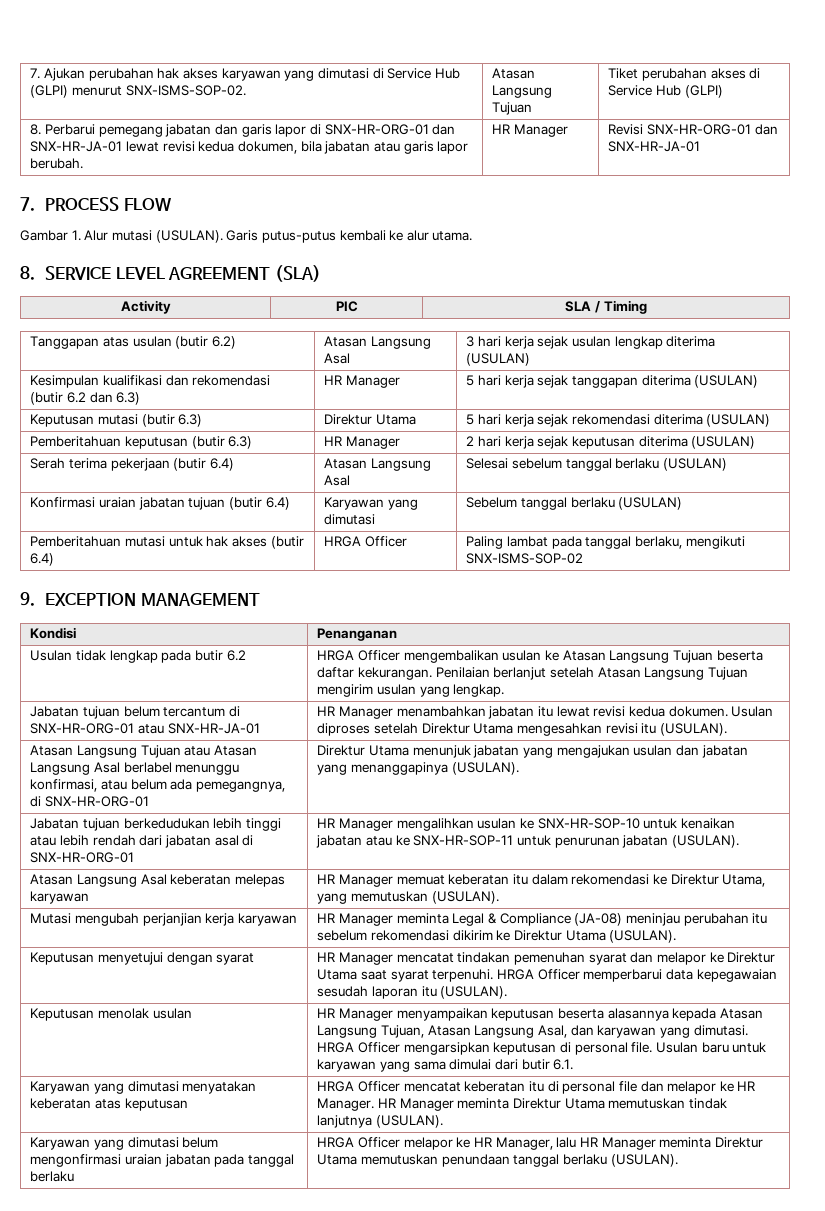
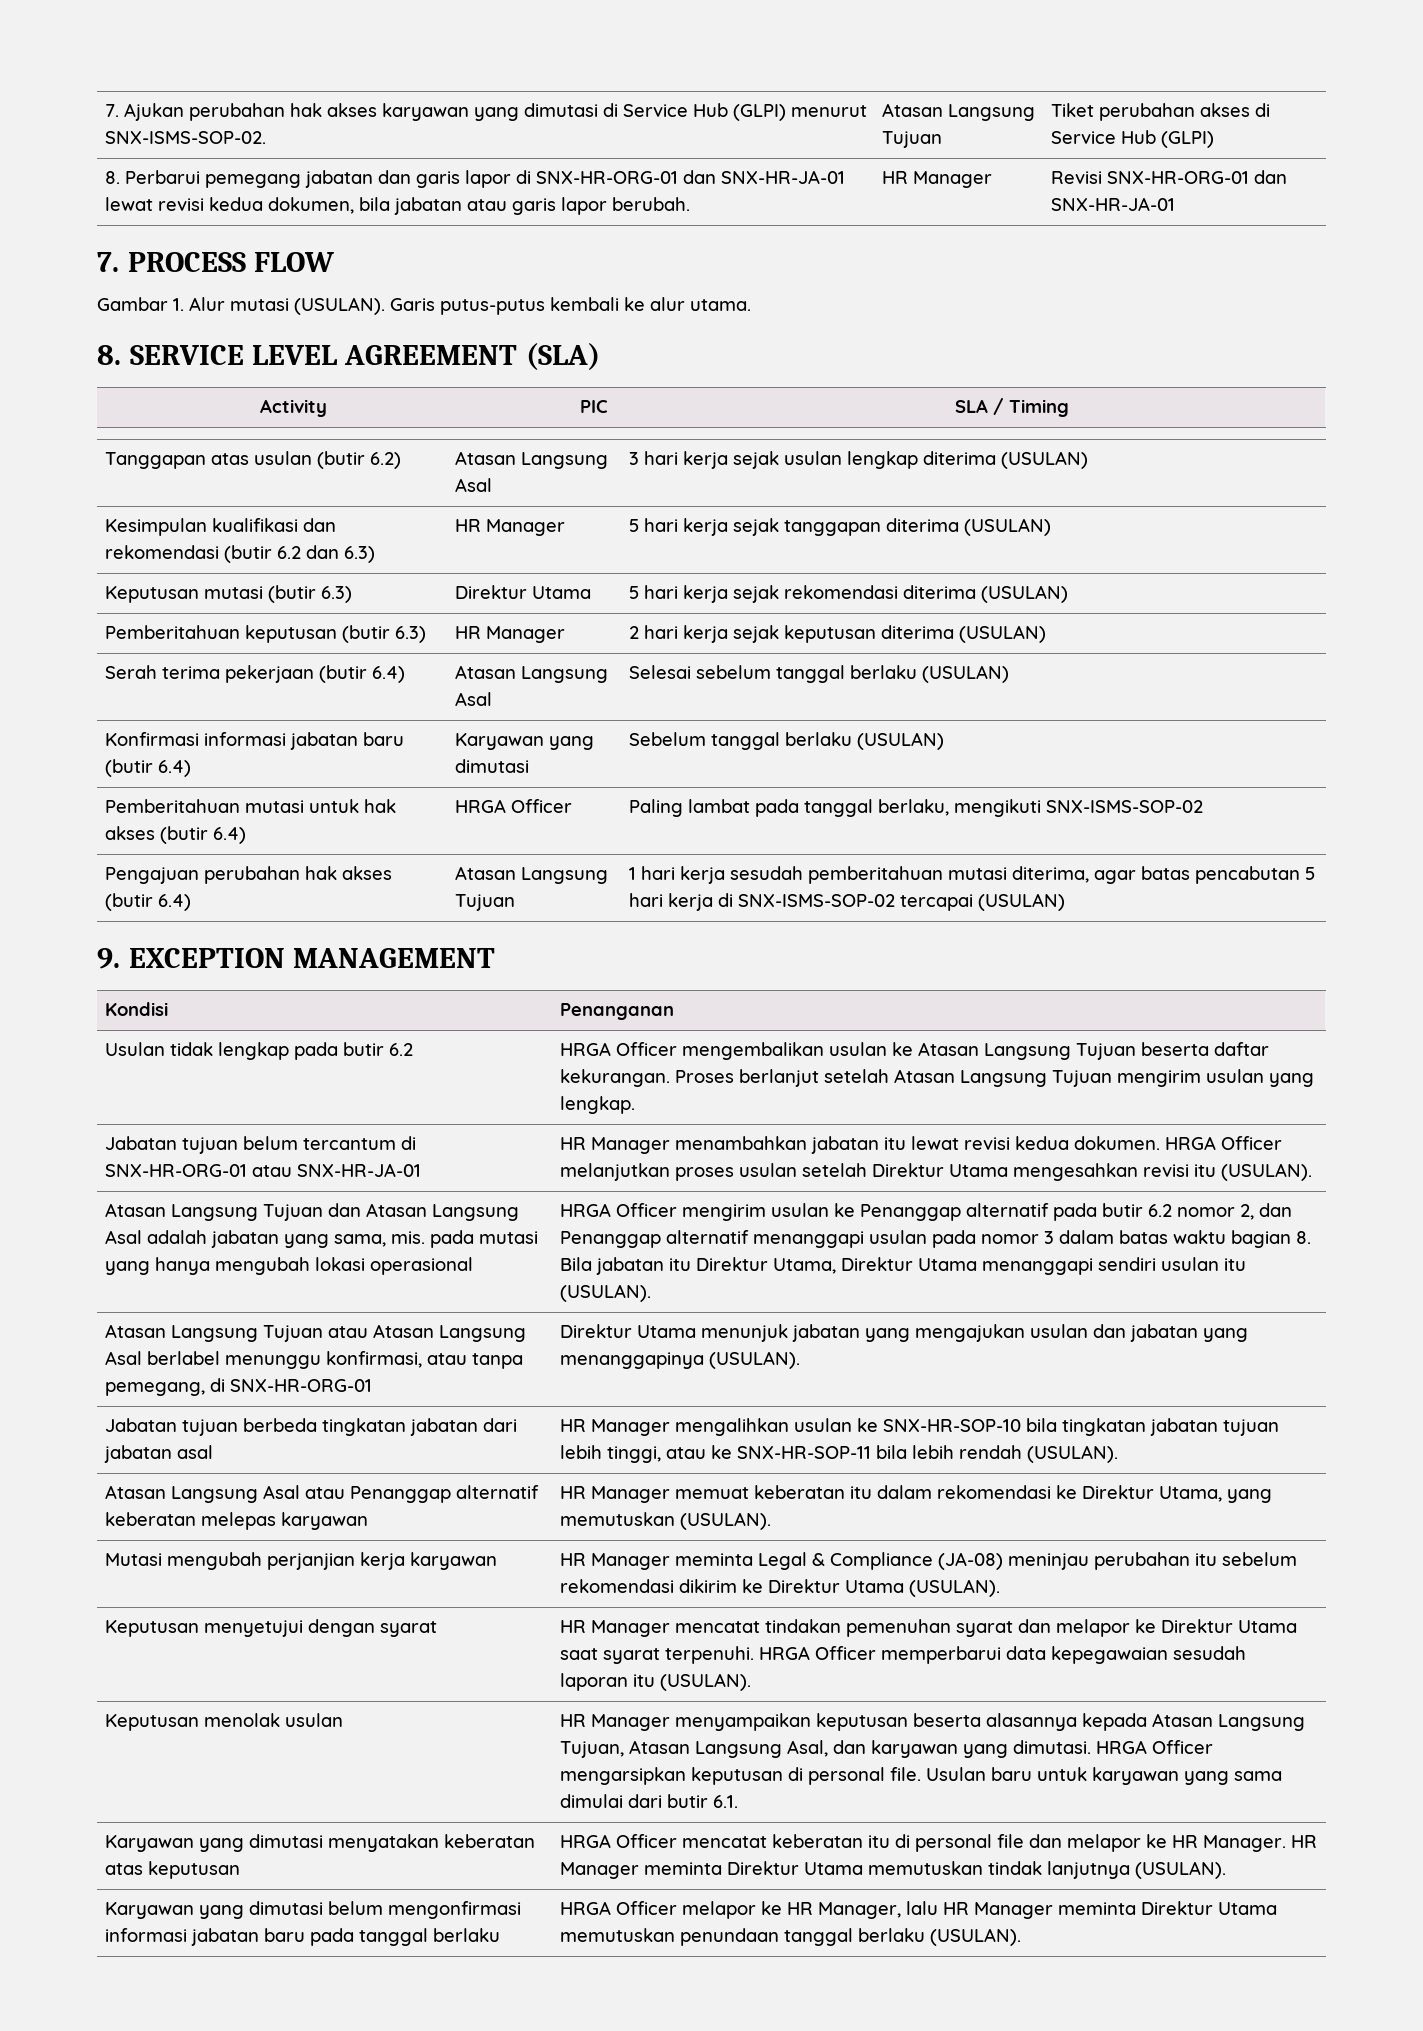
[99,497,226,510] uraian jabatan tujuan -> [203,732,404,750] informasi jabatan baru
(584, 558) none -> [104,866,392,884] [104,893,191,911] [454,866,608,884] [454,894,515,911] [628,866,1315,884] [628,893,1065,911] // Pengajuan perubahan hak akses (butir 6.4) | Atasan Langsung Tujuan | 1 hari kerja sesudah pemberitahuan mutasi diterima, agar batas pencabutan 5 hari kerja di SNX-ISMS-SOP-02 tercapai (USULAN)
[435,667,490,678] Penilaian -> [674,1070,734,1083] Proses
[731,706,774,717] [317,723,371,736] Usulan diproses -> [1164,1136,1282,1150] [559,1163,797,1181] HRGA Officer melanjutkan proses usulan
(727, 729) none -> [104,1203,519,1221] [104,1230,538,1248] [104,1257,473,1275] [559,1203,1292,1221] [559,1230,1311,1248] [559,1257,1246,1275] [559,1284,651,1302] // Atasan Langsung Tujuan dan Atasan Langsung Asal adalah jabatan yang sama, mis. pada mutasi yang hanya mengubah lokasi operasional | HRGA Officer mengirim usulan ke Penanggap alternatif pada butir 6.2 nomor 2, dan Penanggap alternatif menanggapi usulan pada nomor 3 dalam batas waktu bagian 8. Bila jabatan itu Direktur Utama, Direktur Utama menanggapi sendiri usulan itu (USULAN).
[130,779,285,792] belum ada pemegangnya, -> [471,1353,523,1369] [104,1382,205,1396] tanpa pemegang,
[123,818,281,831] [30,835,136,846] berkedudukan lebih tinggi atau lebih rendah -> [242,1418,478,1436] berbeda tingkatan jabatan
[242,835,254,846] [30,852,135,863] di SNX-HR-ORG-01 -> (213, 1452) none
[643,818,735,829] [316,835,669,848] untuk kenaikan jabatan atau ke SNX-HR-SOP-11 untuk penurunan jabatan -> [1025,1418,1279,1436] [559,1445,1022,1463] bila tingkatan jabatan tujuan lebih tinggi, atau ke SNX-HR-SOP-11 bila lebih rendah
(167, 879) none -> [304,1485,539,1503] atau Penanggap alternatif
[125,1154,211,1167] uraian jabatan -> [104,1928,305,1946] informasi jabatan baru

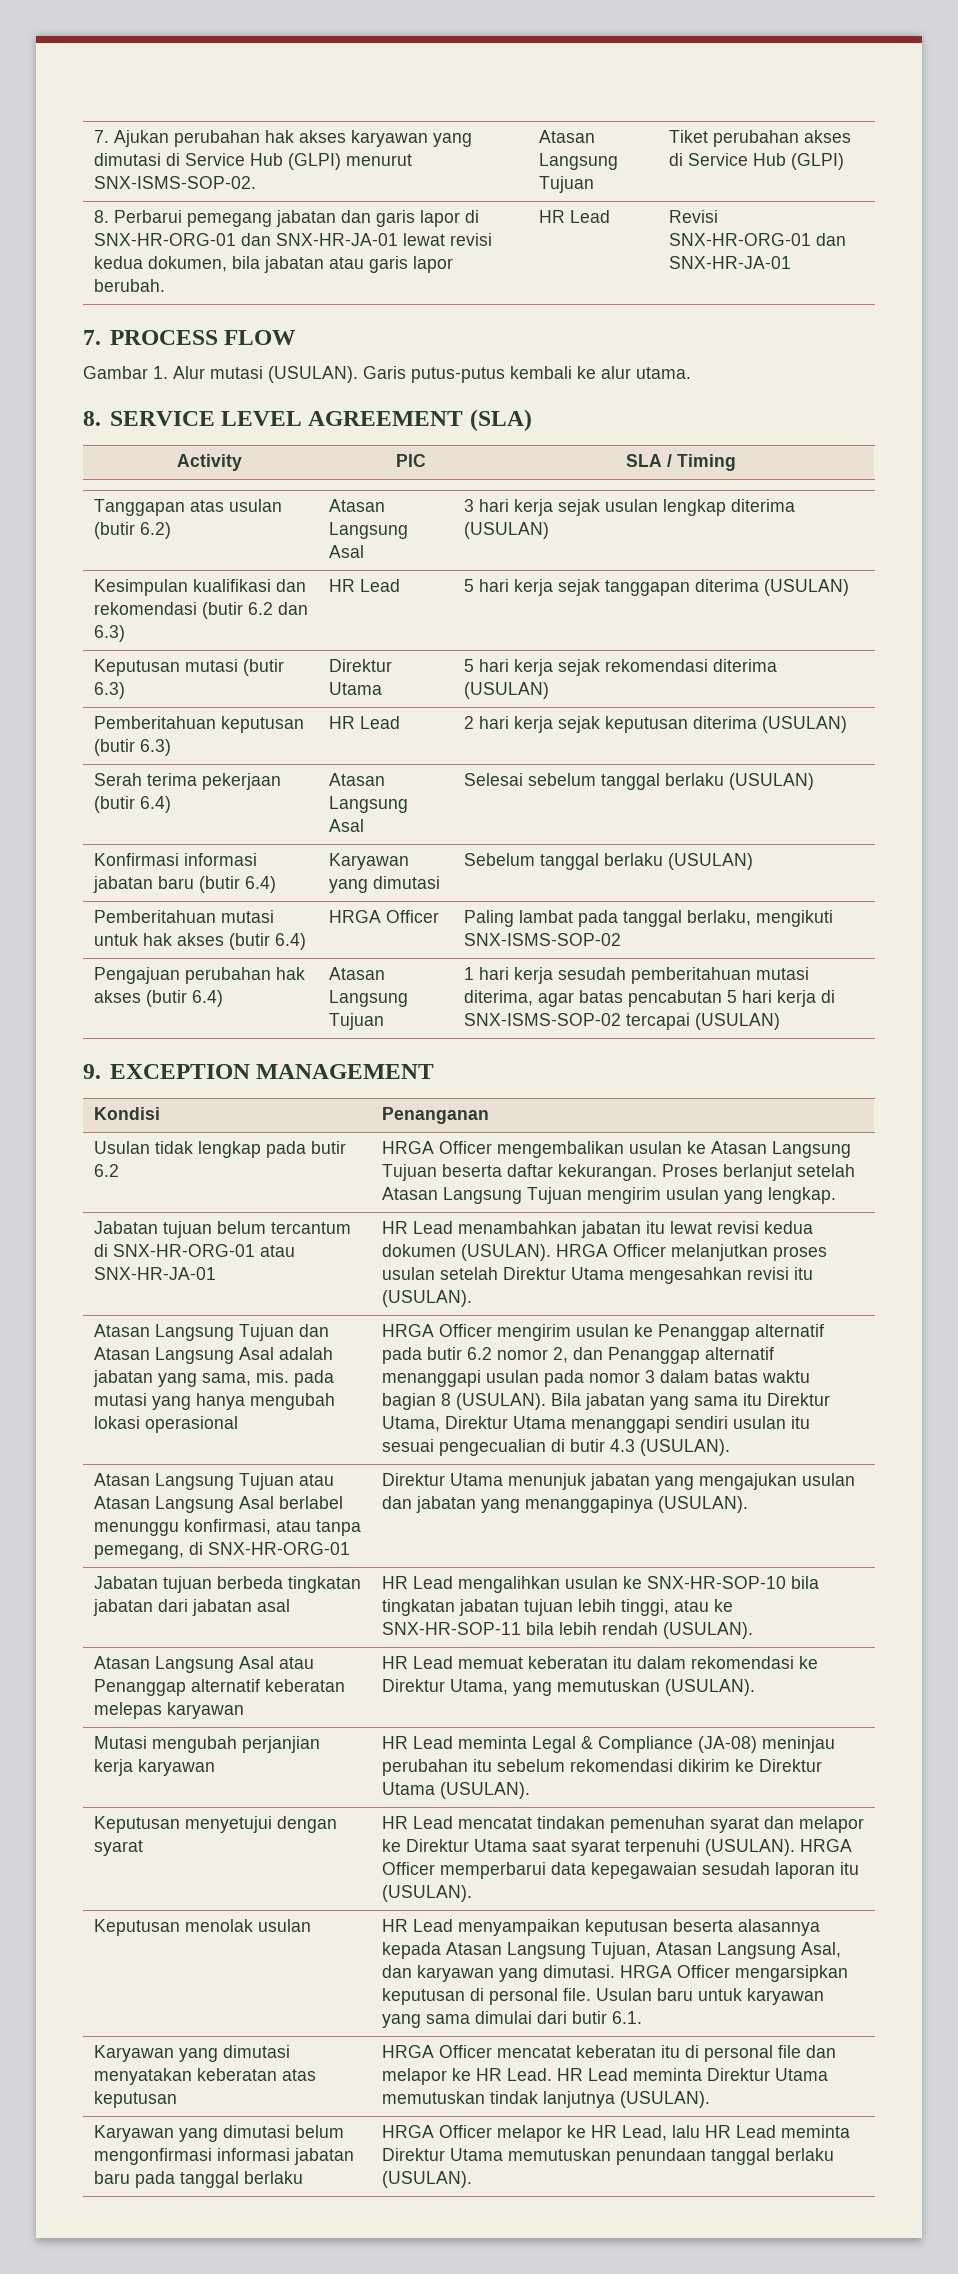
[912,171,992,188] Manager -> [569,210,610,223] Lead
[485,519,565,536] Manager -> [359,579,400,592] Lead
[485,626,565,643] Manager -> [359,716,400,729] Lead
[590,1137,670,1154] Manager -> [412,1221,453,1234] Lead
[1073,1136,1160,1150] dokumen. -> [381,1244,551,1261] dokumen (USULAN).
[1295,1231,1311,1244] [559,1257,664,1275] 8. Bila jabatan -> [440,1393,738,1410] 8 (USULAN). Bila jabatan yang sama
(1246, 1264) none -> [381,1439,635,1456] sesuai pengecualian di butir 4.3
[590,1419,670,1436] Manager -> [412,1576,453,1589] Lead
[590,1486,670,1503] Manager -> [412,1656,453,1669] Lead
[590,1553,670,1570] Manager -> [412,1736,453,1749] Lead
[590,1620,670,1637] Manager -> [412,1816,453,1829] Lead
[664,1646,754,1664] terpenuhi. -> [624,1839,795,1856] terpenuhi (USULAN).
[590,1714,670,1731] Manager -> [412,1919,453,1932] Lead
[1202,1835,1317,1852] [559,1862,639,1879] Manager. HR Manager -> [506,2068,628,2081] Lead. HR Lead
[817,1902,901,1919] Manager, -> [621,2125,667,2141] Lead,
[973,1902,1053,1919] Manager -> [735,2125,776,2138] Lead

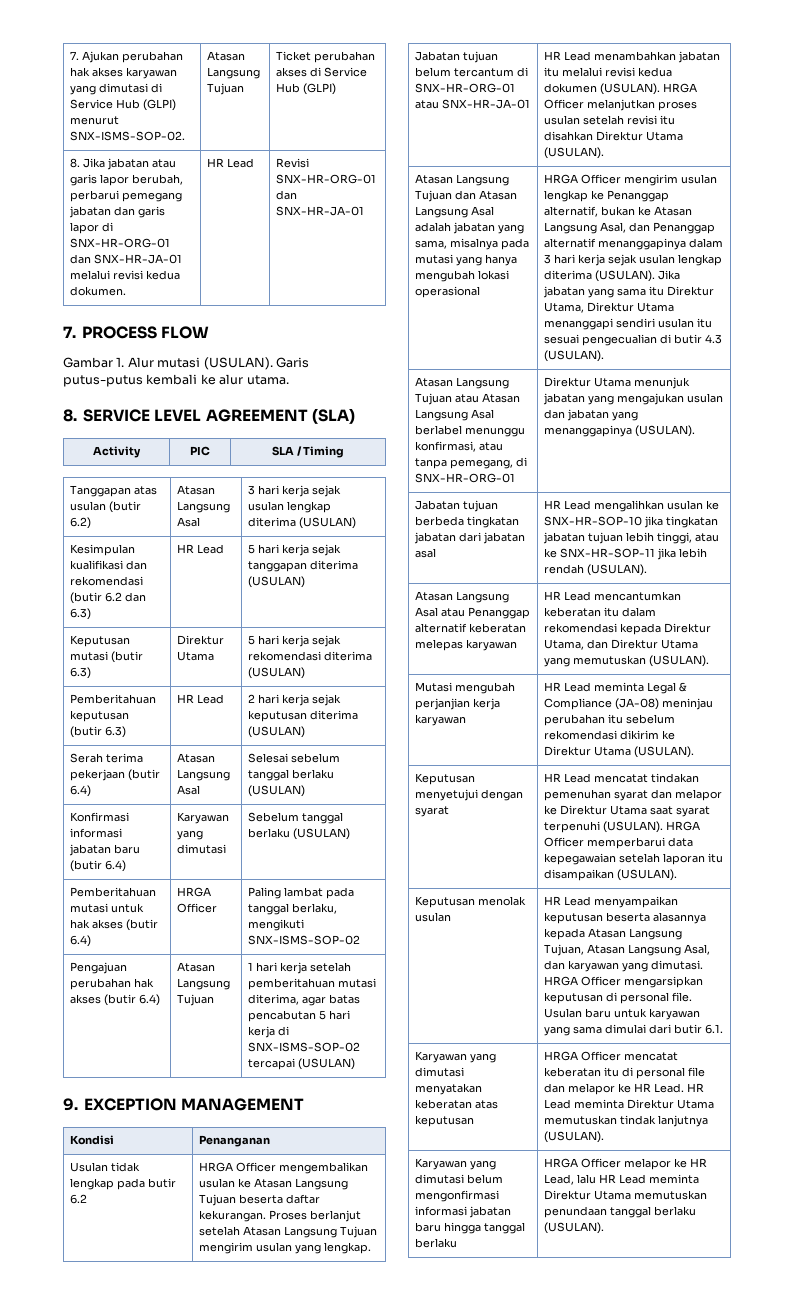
[668,130,708,143] Tiket -> [276,51,312,61] Ticket
[113,210,182,223] Perbarui -> [83,158,177,170] [70,174,184,186] [70,190,120,202] Jika jabatan atau garis lapor berubah, perbarui
[402,233,492,246] [93,256,453,273] [93,279,165,292] lewat revisi kedua dokumen, bila jabatan atau garis lapor berubah. -> [70,270,181,280] [70,286,127,296] melalui revisi kedua dokumen.
[557,967,626,980] sesudah -> [310,962,352,972] setelah
[669,1221,712,1234] lewat -> [562,67,603,77] melalui
[502,1267,813,1284] Direktur Utama mengesahkan revisi itu -> [627,115,676,125] [544,131,684,141] revisi itu disahkan Direktur Utama
[255,1370,289,1383] mis. -> [450,238,499,250] misalnya
(629, 1330) none -> [544,190,589,202] lengkap
[754,1324,824,1337] [381,1347,774,1364] [381,1370,810,1387] [381,1393,581,1410] alternatif pada butir 6.2 nomor 2, dan Penanggap alternatif menanggapi usulan pada nomor 3 dalam batas waktu bagian 8 (USULAN). Bila -> [544,206,693,217] [544,222,716,234] [544,238,724,250] [544,254,723,266] [544,270,681,282] alternatif, bukan ke Atasan Langsung Asal, dan Penanggap alternatif menanggapinya dalam 3 hari kerja sejak usulan lengkap diterima (USULAN). Jika
[790,1576,819,1589] bila -> [644,516,664,528] jika
[525,1622,554,1635] bila -> [657,548,677,560] jika
[457,1657,523,1669] memuat -> [594,591,682,601] mencantumkan
[798,1656,818,1669] [381,1679,508,1695] ke Direktur Utama, -> [620,623,712,635] [544,639,699,650] kepada Direktur Utama, dan Direktur Utama
[701,1862,770,1875] sesudah -> [619,853,661,863] setelah
(859, 1868) none -> [544,869,615,881] disampaikan
[134,2171,175,2188] pada -> [444,1222,482,1234] hingga

